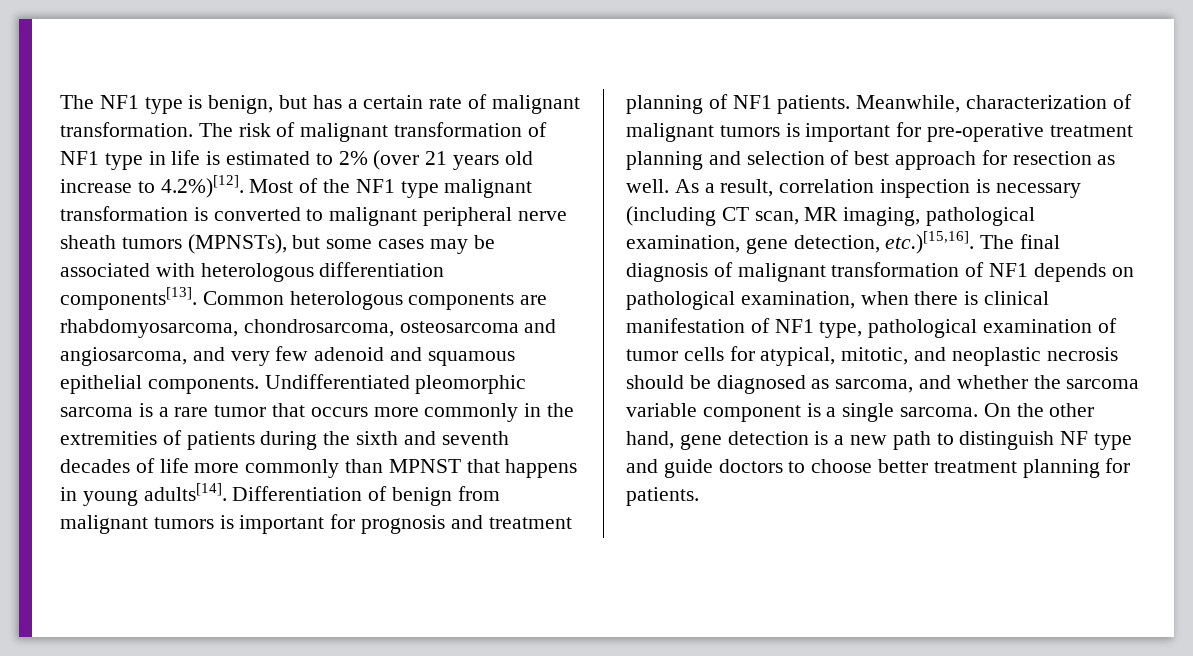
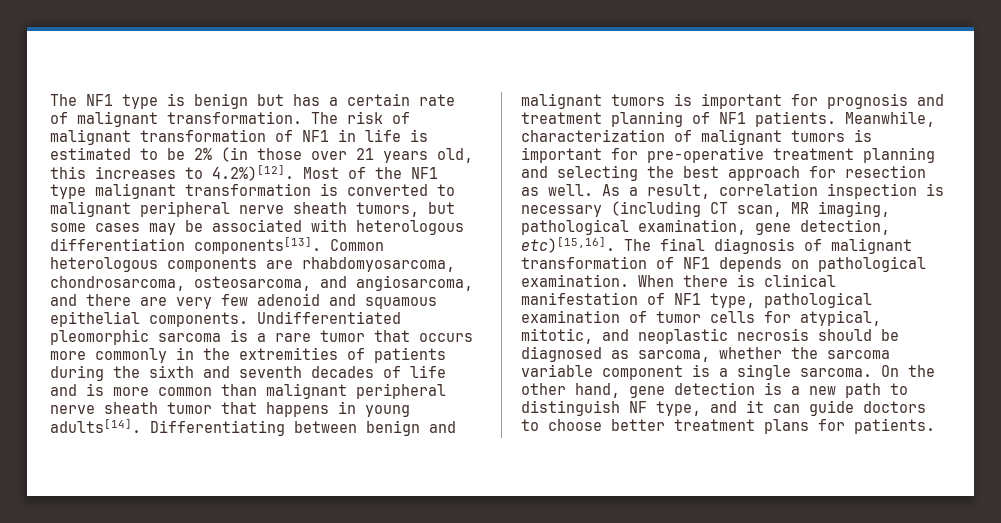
[208,95,274,114] benign, -> [194,93,248,109] benign
[104,153,143,170] type -> (329, 136) none
[338,150,533,170] [60,179,132,193] 2% (over 21 years old increase -> [167,147,473,163] [50,166,176,179] be 2% (in those over 21 years old, this increases
[121,234,287,254] tumors (MPNSTs), -> [356,202,419,217] tumors,
[399,321,519,333] osteosarcoma -> [194,276,311,291] osteosarcoma,
(225, 354) none -> [86,294,167,306] there are
[194,459,461,478] more commonly than MPNST -> [50,383,446,399] [50,402,212,414] and is more common than malignant peripheral nerve sheath tumor
[232,486,500,506] Differentiation of benign from -> [150,420,456,436] Differentiating between benign and
[746,150,850,165] selection of -> [557,165,674,181] selecting the
[885,231,975,254] etc.)[15,16]. -> [521,237,615,253] etc)[15,16].
[740,291,909,309] examination, when -> [521,274,674,287] examination. When
[919,375,952,389] and -> (710, 356) none
[1094,433,1133,450] [626,459,658,473] type and -> [656,400,800,416] type, and it can
[1022,459,1100,478] planning -> [764,419,809,434] plans

